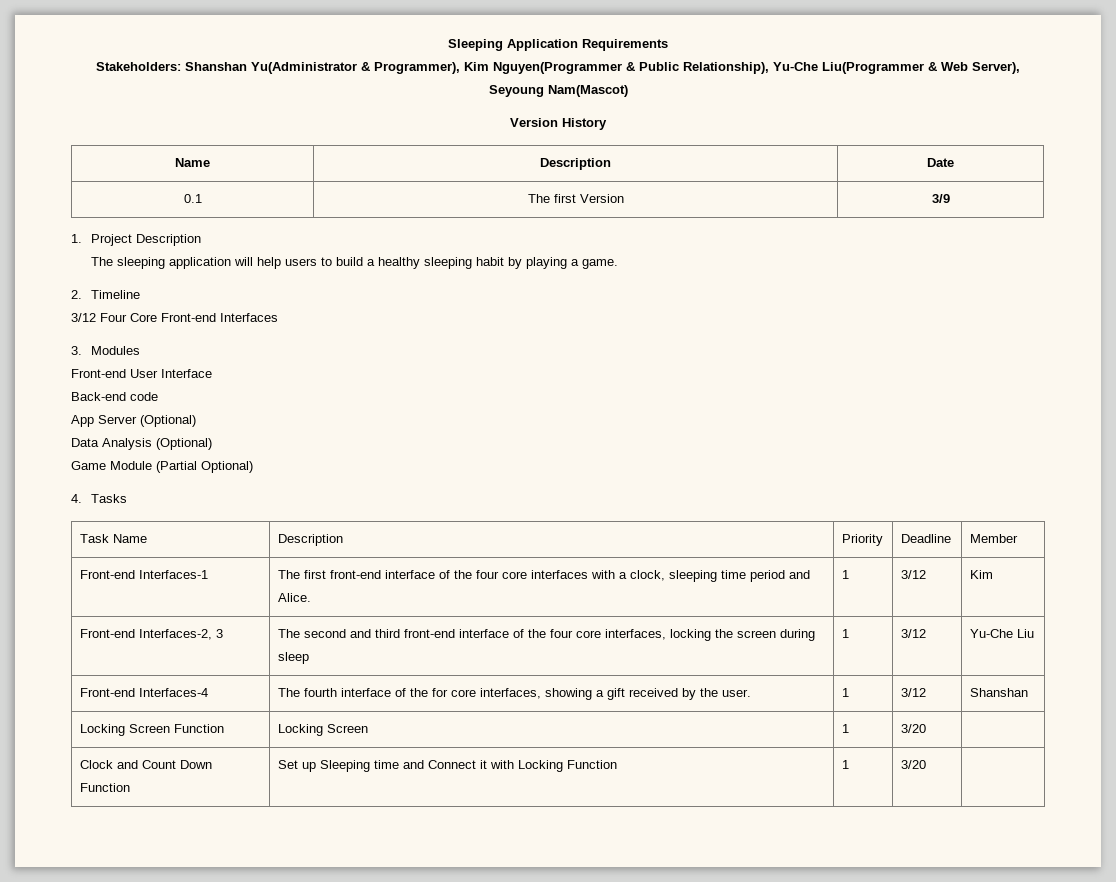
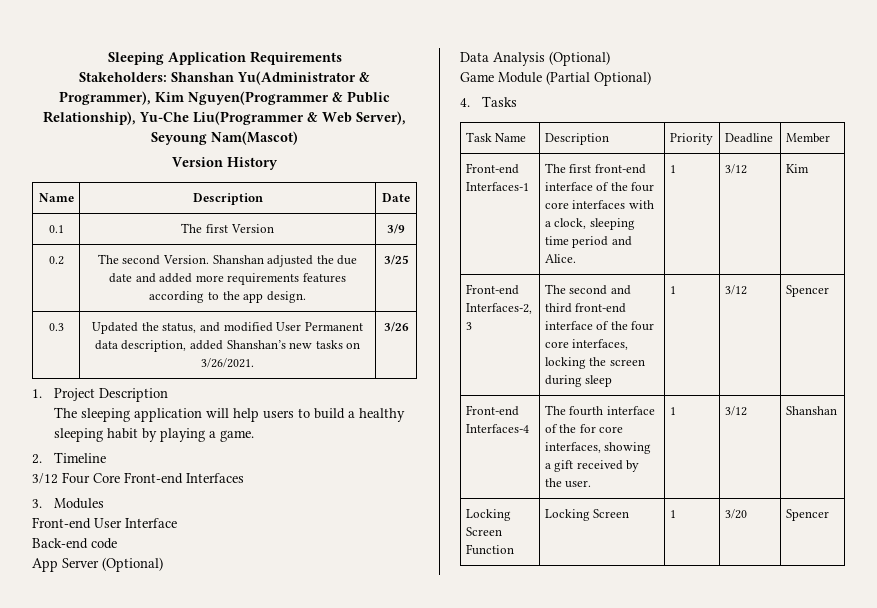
(950, 198) none -> [48,256,64,265] [97,254,358,267] [109,273,346,285] [149,291,306,303] [383,255,409,265] [48,323,64,331] [92,322,363,334] [94,340,361,352] [201,358,254,368] [383,322,409,332] // 0.2 | The second Version. Shanshan adjusted the due date and added more requirements features according to the app design. | 3/25 // 0.3 | Updated the status, and modified User Permanent data description, added Shanshan’s new tasks on 3/26/2021. | 3/26
[969,629,1034,638] Yu-Che Liu -> [785,285,829,297] Spencer
[79,760,212,769] [79,783,130,792] [277,760,617,772] [841,760,849,769] [900,760,926,769] // Clock and Count Down Function | Set up Sleeping time and Connect it with Locking Function | 1 | 3/20 | -> [785,509,829,521] Spencer

